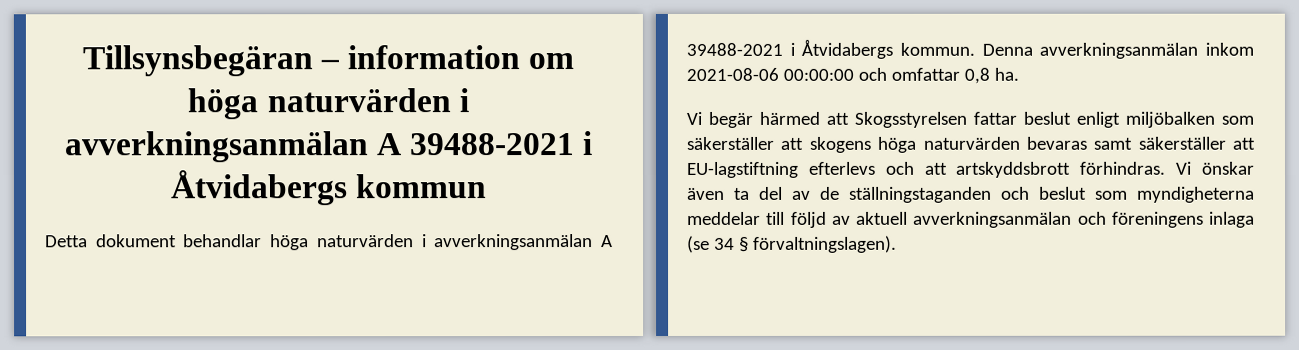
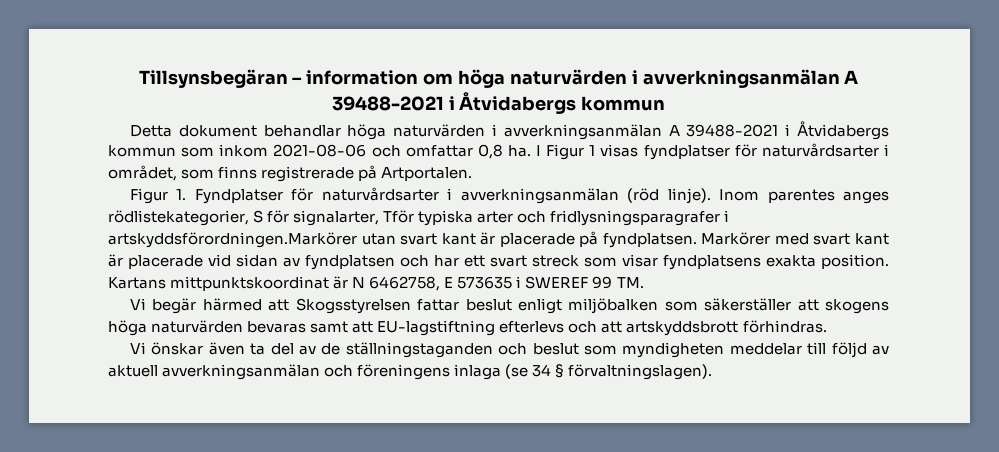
[900,42,1199,59] kommun. Denna avverkningsanmälan -> [108,145,215,157] kommun som
[782,68,854,81] 00:00:00 -> (367, 150) none
(1019, 74) none -> [536,143,889,160] [108,165,473,182] [129,187,890,204] [108,210,730,226] [108,231,889,248] [108,254,889,270] [108,276,644,291] I Figur 1 visas fyndplatser för naturvårdsarter i området, som finns registrerade på Artportalen. // Figur 1. Fyndplatser för naturvårdsarter i avverkningsanmälan (röd linje). Inom parentes anges rödlistekategorier, S för signalarter, Tför typiska arter och fridlysningsparagrafer i artskyddsförordningen.Markörer utan svart kant är placerade på fyndplatsen. Markörer med svart kant är placerade vid sidan av fyndplatsen och har ett svart streck som visar fyndplatsens exakta position. Kartans mittpunktskoordinat är N 6462758, E 573635 i SWEREF 99 TM.
[1137,136,1226,150] säkerställer -> (349, 327) none
(1166, 168) none -> (827, 326) //
[1137,186,1255,203] myndigheterna -> [622,342,725,358] myndigheten

